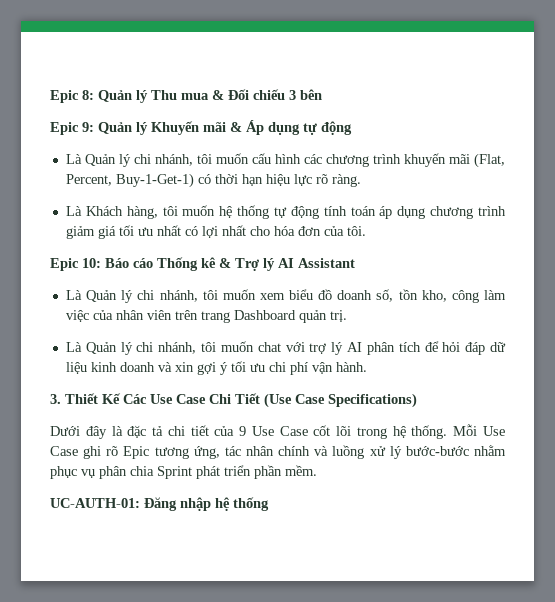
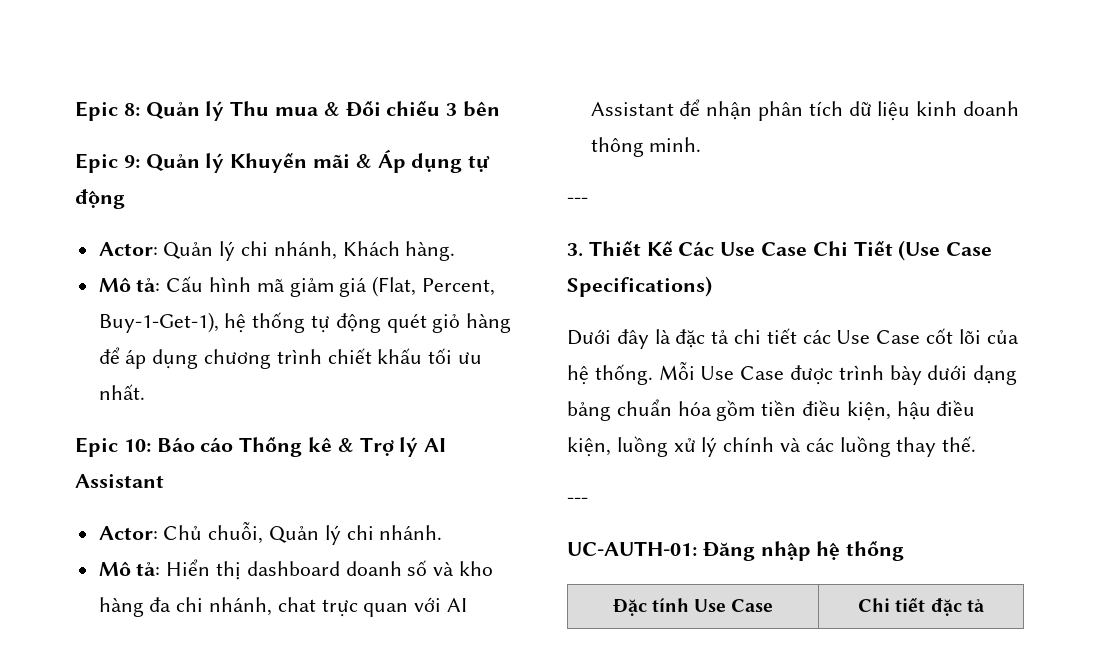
[65,153,506,168] [65,173,361,188] [65,205,506,219] [65,225,366,239] Là Quản lý chi nhánh, tôi muốn cấu hình các chương trình khuyến mãi (Flat, Percent, Buy-1-Get-1) có thời hạn hiệu lực rõ ràng. // Là Khách hàng, tôi muốn hệ thống tự động tính toán áp dụng chương trình giảm giá tối ưu nhất có lợi nhất cho hóa đơn của tôi. -> [98,241,456,261] [98,276,496,297] [98,312,512,333] [98,347,483,369] [98,384,145,400] Actor: Quản lý chi nhánh, Khách hàng. // Mô tả: Cấu hình mã giảm giá (Flat, Percent, Buy-1-Get-1), hệ thống tự động quét giỏ hàng để áp dụng chương trình chiết khấu tối ưu nhất.
[65,289,506,303] [65,310,347,323] [65,341,506,355] [65,361,367,375] Là Quản lý chi nhánh, tôi muốn xem biểu đồ doanh số, tồn kho, công làm việc của nhân viên trên trang Dashboard quản trị. // Là Quản lý chi nhánh, tôi muốn chat với trợ lý AI phân tích để hỏi đáp dữ liệu kinh doanh và xin gợi ý tối ưu chi phí vận hành. -> [98,521,443,545] [98,559,494,580] [98,597,468,617] [590,99,1020,121] [590,137,702,157] [567,197,588,204] Actor: Chủ chuỗi, Quản lý chi nhánh. // Mô tả: Hiển thị dashboard doanh số và kho hàng đa chi nhánh, chat trực quan với AI Assistant để nhận phân tích dữ liệu kinh doanh thông minh. // ---
[214,426,247,436] của 9 -> [802,329,831,344] các
[356,427,387,439] trong -> [986,330,1019,344] của
[83,445,507,459] [50,465,317,479] ghi rõ Epic tương ứng, tác nhân chính và luồng xử lý bước-bước nhằm phục vụ phân chia Sprint phát triển phần mềm. -> [790,365,1018,385] [567,399,976,421] [567,436,977,457] [567,497,588,504] được trình bày dưới dạng bảng chuẩn hóa gồm tiền điều kiện, hậu điều kiện, luồng xử lý chính và các luồng thay thế. // ---
(269, 504) none -> [612,598,774,616] [858,598,984,616] // Đặc tính Use Case | Chi tiết đặc tả

